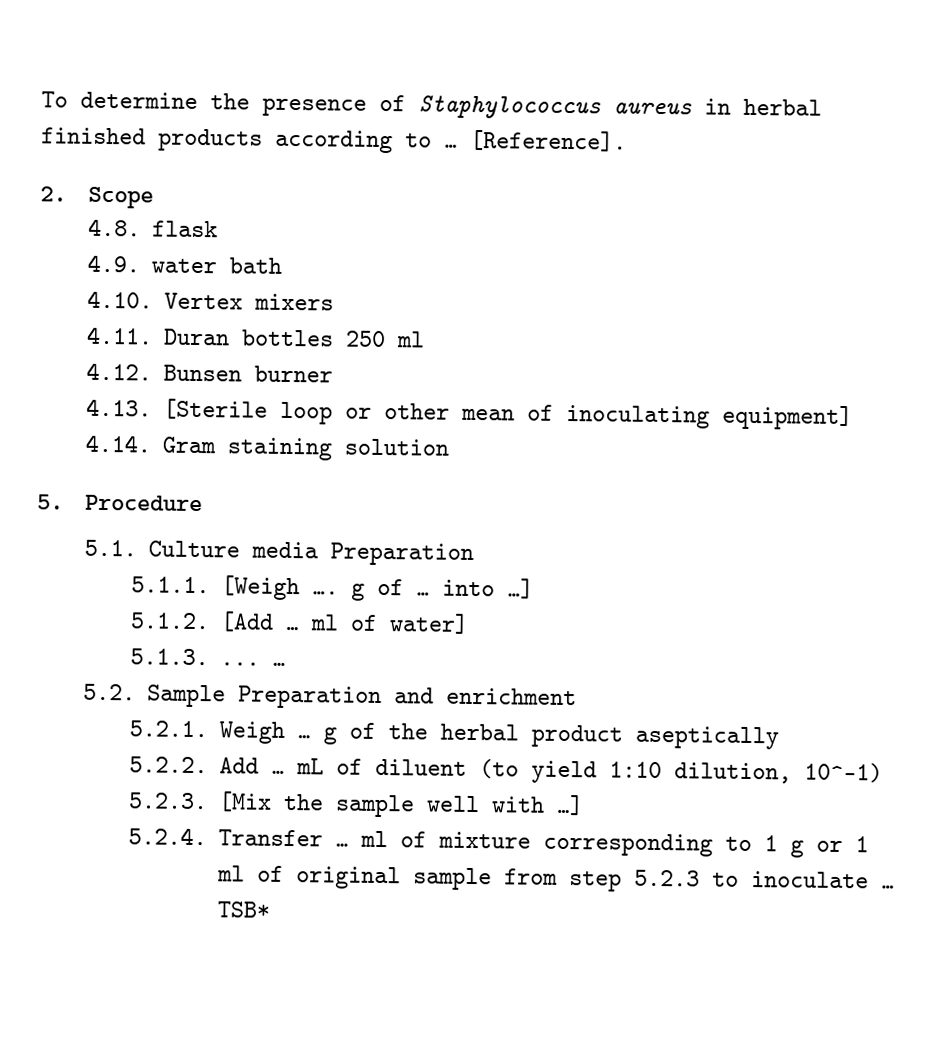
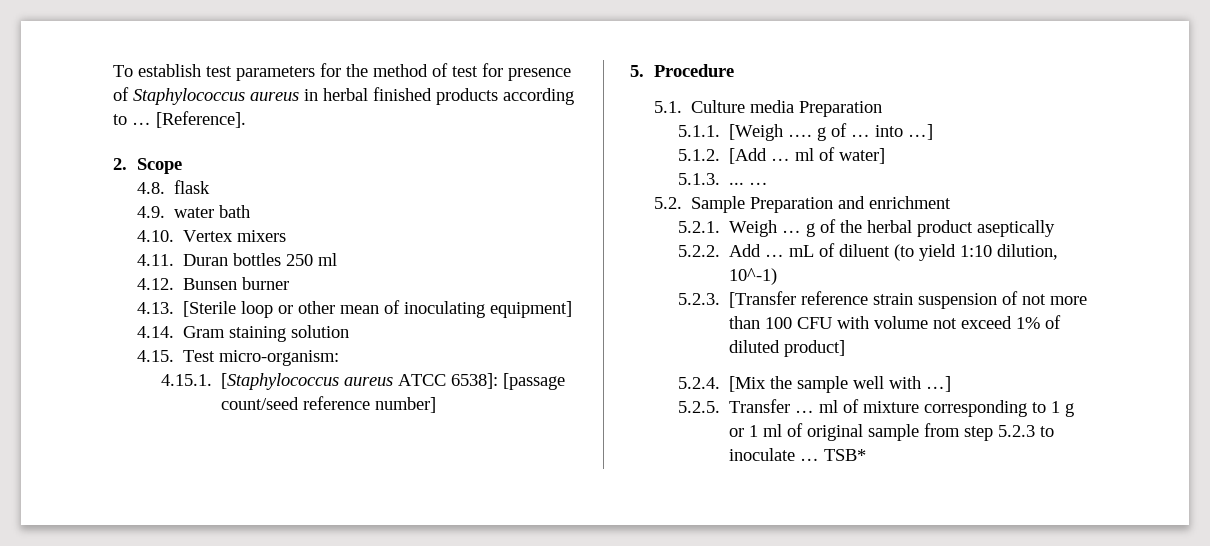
[80,91,250,110] determine the -> [138,63,503,81] establish test parameters for the method of test for
(449, 447) none -> [137,350,340,366] [161,373,566,390] [221,396,437,413] // 4.15. Test micro-organism: // 4.15.1. [Staphylococcus aureus ATCC 6538]: [passage count/seed reference number]
(209, 801) none -> [729,291,1088,309] [729,315,1062,329] [729,340,846,357] [678,377,721,389] [Transfer reference strain suspension of not more than 100 CFU with volume not exceed 1% of diluted product] // 5.2.4.
[128,827,208,846] 5.2.4. -> [678,401,721,413] 5.2.5.

